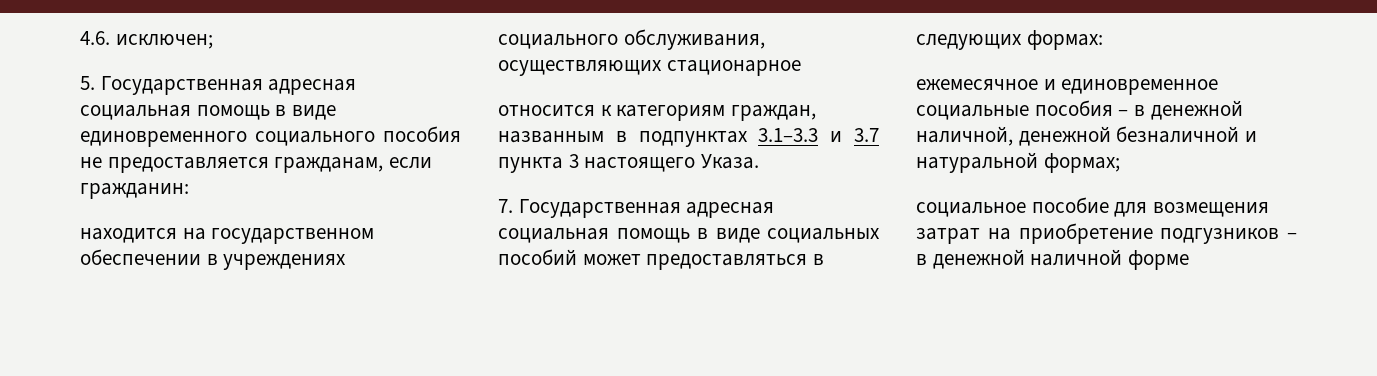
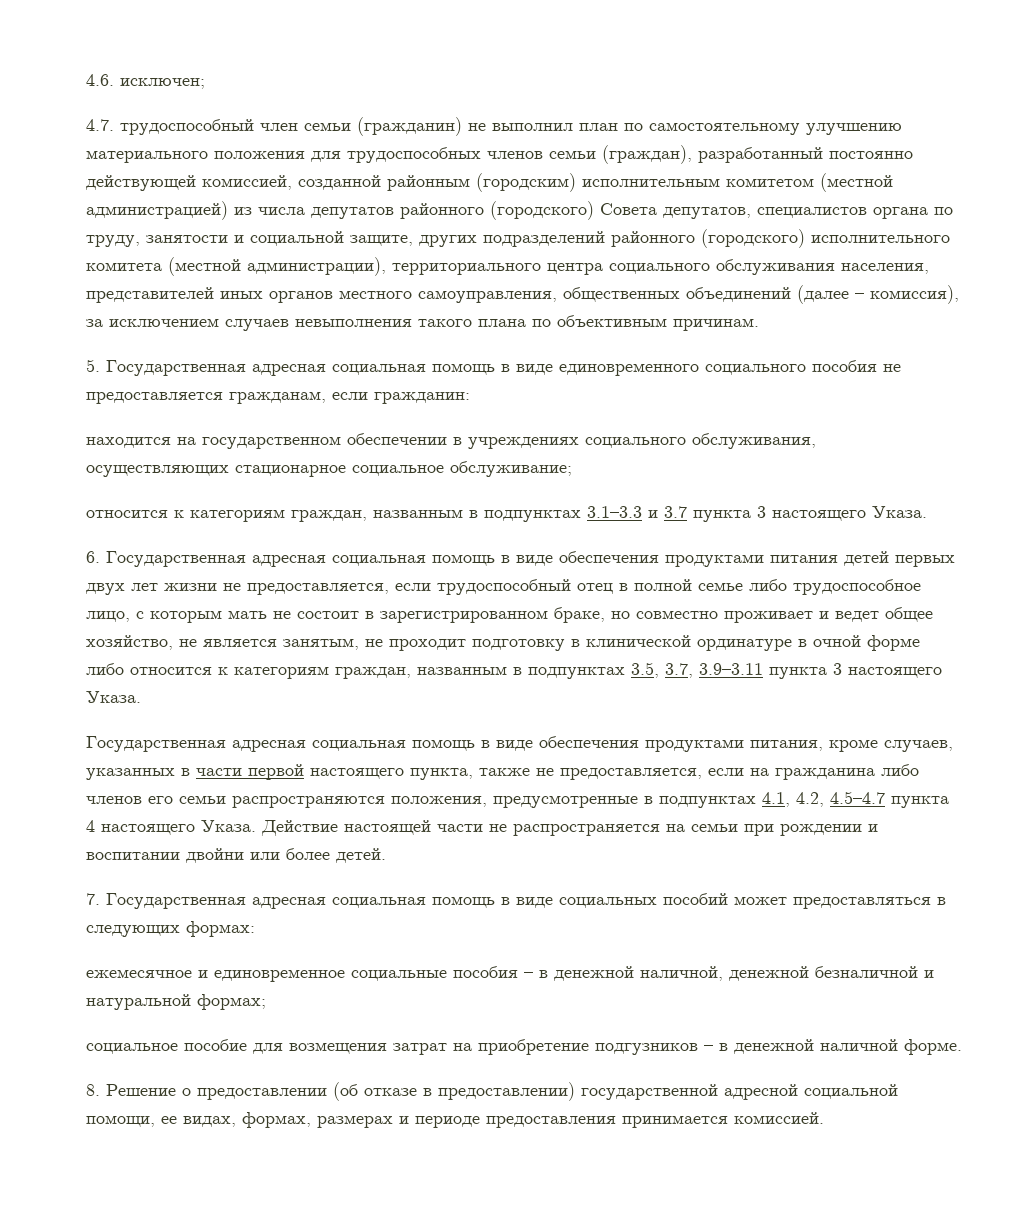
(213, 41) none -> [86,117,902,136] [86,145,913,164] [86,173,893,192] [86,201,953,220] [86,229,950,248] [86,257,929,276] [86,285,959,304] [86,315,759,331] // 4.7. трудоспособный член семьи (гражданин) не выполнил план по самостоятельному улучшению материального положения для трудоспособных членов семьи (граждан), разработанный постоянно действующей комиссией, созданной районным (городским) исполнительным комитетом (местной администрацией) из числа депутатов районного (городского) Совета депутатов, специалистов органа по труду, занятости и социальной защите, других подразделений районного (городского) исполнительного комитета (местной администрации), территориального центра социального обслуживания населения, представителей иных органов местного самоуправления, общественных объединений (далее – комиссия), за исключением случаев невыполнения такого плана по объективным причинам.
(801, 68) none -> [352,461,572,477] социальное обслуживание;
(760, 161) none -> [86,551,955,567] [86,579,921,595] [86,607,933,623] [86,635,920,651] [86,662,942,679] [86,691,141,703] [86,736,953,752] [86,764,919,780] [86,791,949,808] [86,820,878,836] [86,848,386,863] // 6. Государственная адресная социальная помощь в виде обеспечения продуктами питания детей первых двух лет жизни не предоставляется, если трудоспособный отец в полной семье либо трудоспособное лицо, с которым мать не состоит в зарегистрированном браке, но совместно проживает и ведет общее хозяйство, не является занятым, не проходит подготовку в клинической ординатуре в очной форме либо относится к категориям граждан, названным в подпунктах 3.5, 3.7, 3.9–3.11 пункта 3 настоящего Указа. // Государственная адресная социальная помощь в виде обеспечения продуктами питания, кроме случаев, указанных в части первой настоящего пункта, также не предоставляется, если на гражданина либо членов его семьи распространяются положения, предусмотренные в подпунктах 4.1, 4.2, 4.5–4.7 пункта 4 настоящего Указа. Действие настоящей части не распространяется на семьи при рождении и воспитании двойни или более детей.
[1128,250,1190,270] форме -> [904,1039,962,1055] [86,1082,898,1101] [86,1112,824,1128] форме. // 8. Решение о предоставлении (об отказе в предоставлении) государственной адресной социальной помощи, ее видах, формах, размерах и периоде предоставления принимается комиссией.

